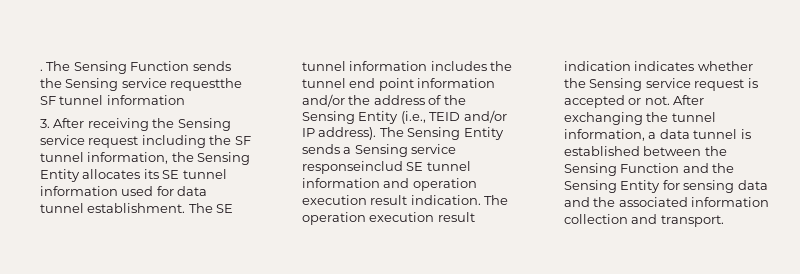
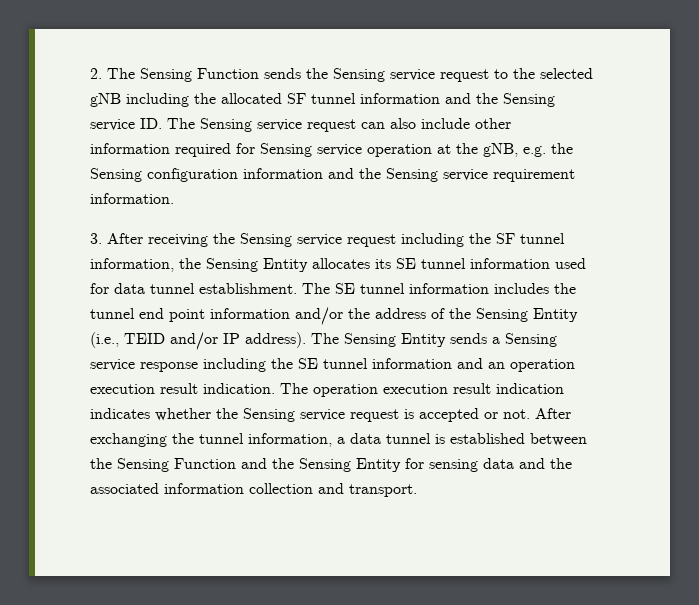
[39,69,43,71] . -> [90,68,103,79] 2.
[170,78,243,91] [39,95,185,105] requestthe SF tunnel information -> [440,68,594,82] [90,93,556,107] [90,118,512,132] [90,143,574,157] [90,168,576,182] [90,193,175,204] request to the selected gNB including the allocated SF tunnel information and the Sensing service ID. The Sensing service request can also include other information required for Sensing service operation at the gNB, e.g. the Sensing configuration information and the Sensing service requirement information.
[301,161,403,174] responseinclud -> [140,358,294,372] response including the
(410, 183) none -> [488,362,506,369] an

